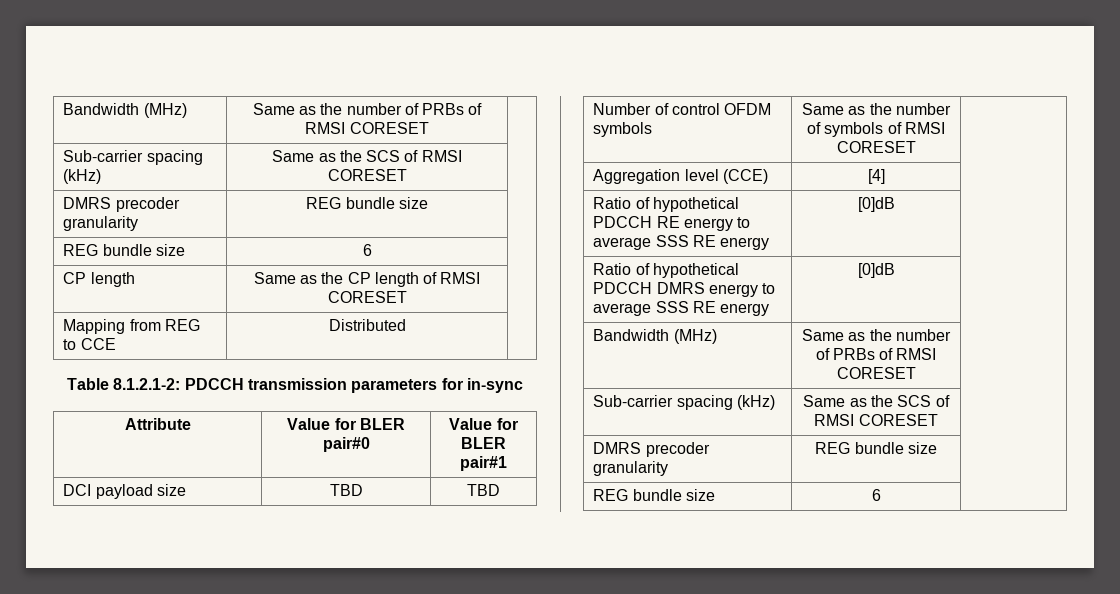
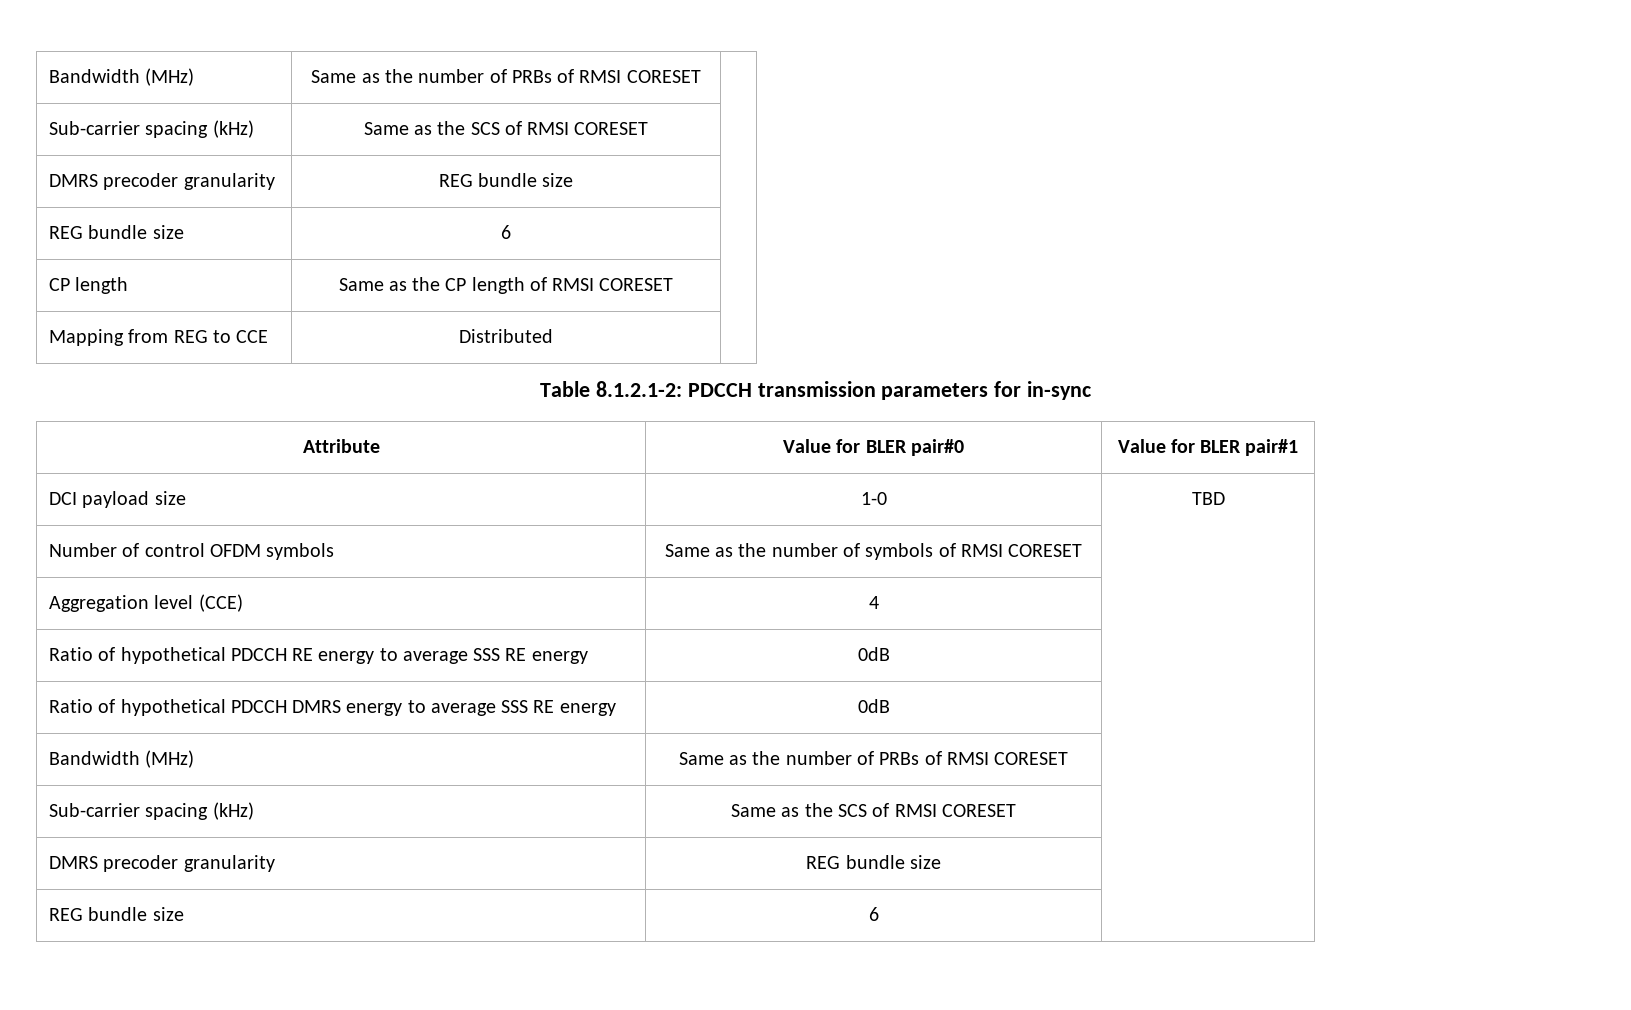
[329,484,363,496] TBD -> [860,492,887,505] 1-0
[867,169,885,184] [4] -> [868,596,879,609] 4
[857,197,895,212] [0]dB -> [857,647,890,661] 0dB
[857,263,895,278] [0]dB -> [857,699,890,713] 0dB

